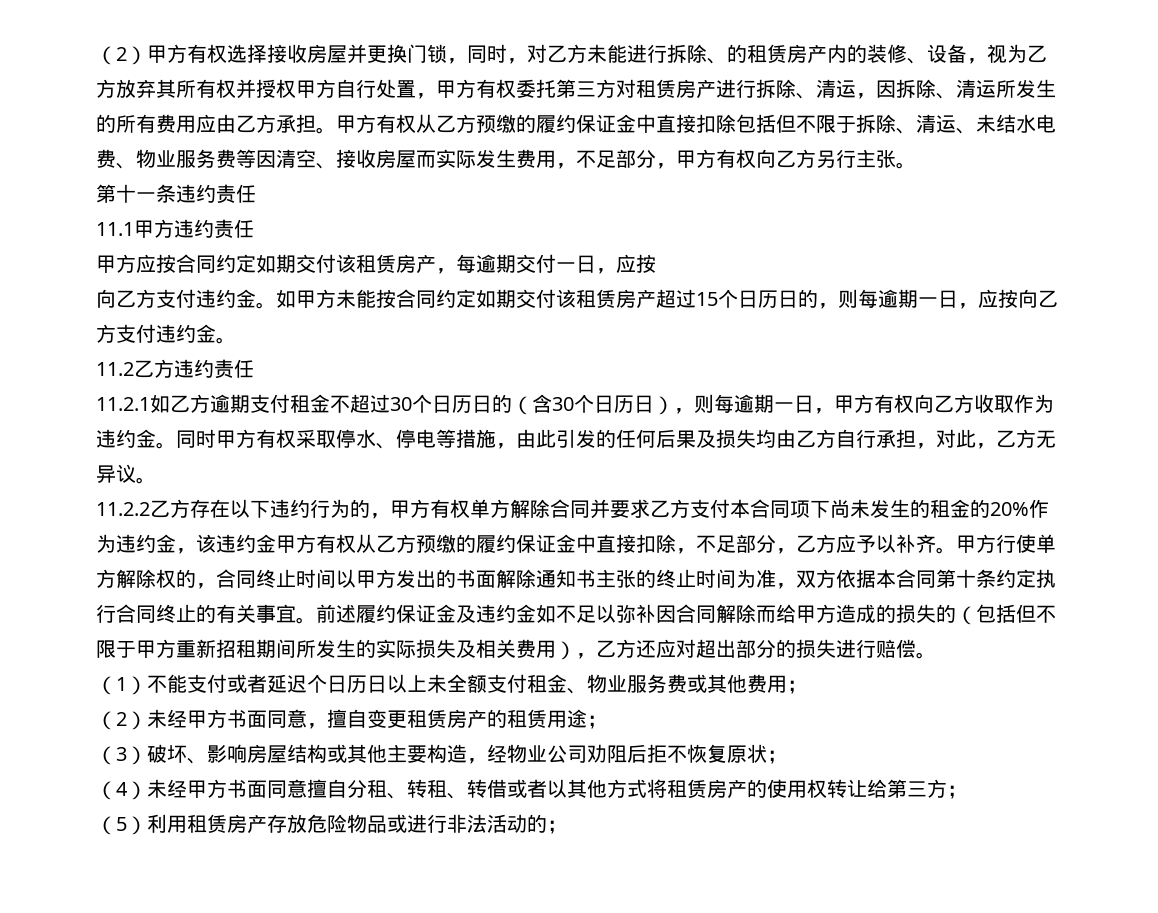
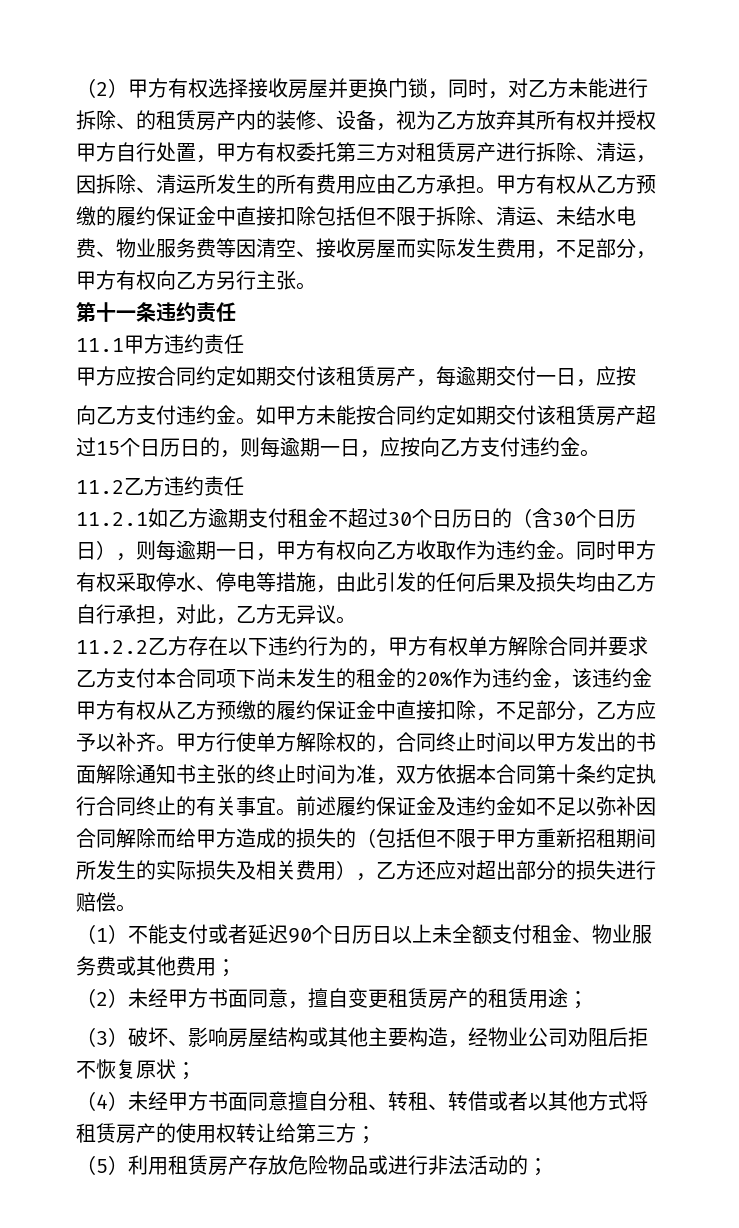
(307, 684) none -> [288,928,312,943] 90

